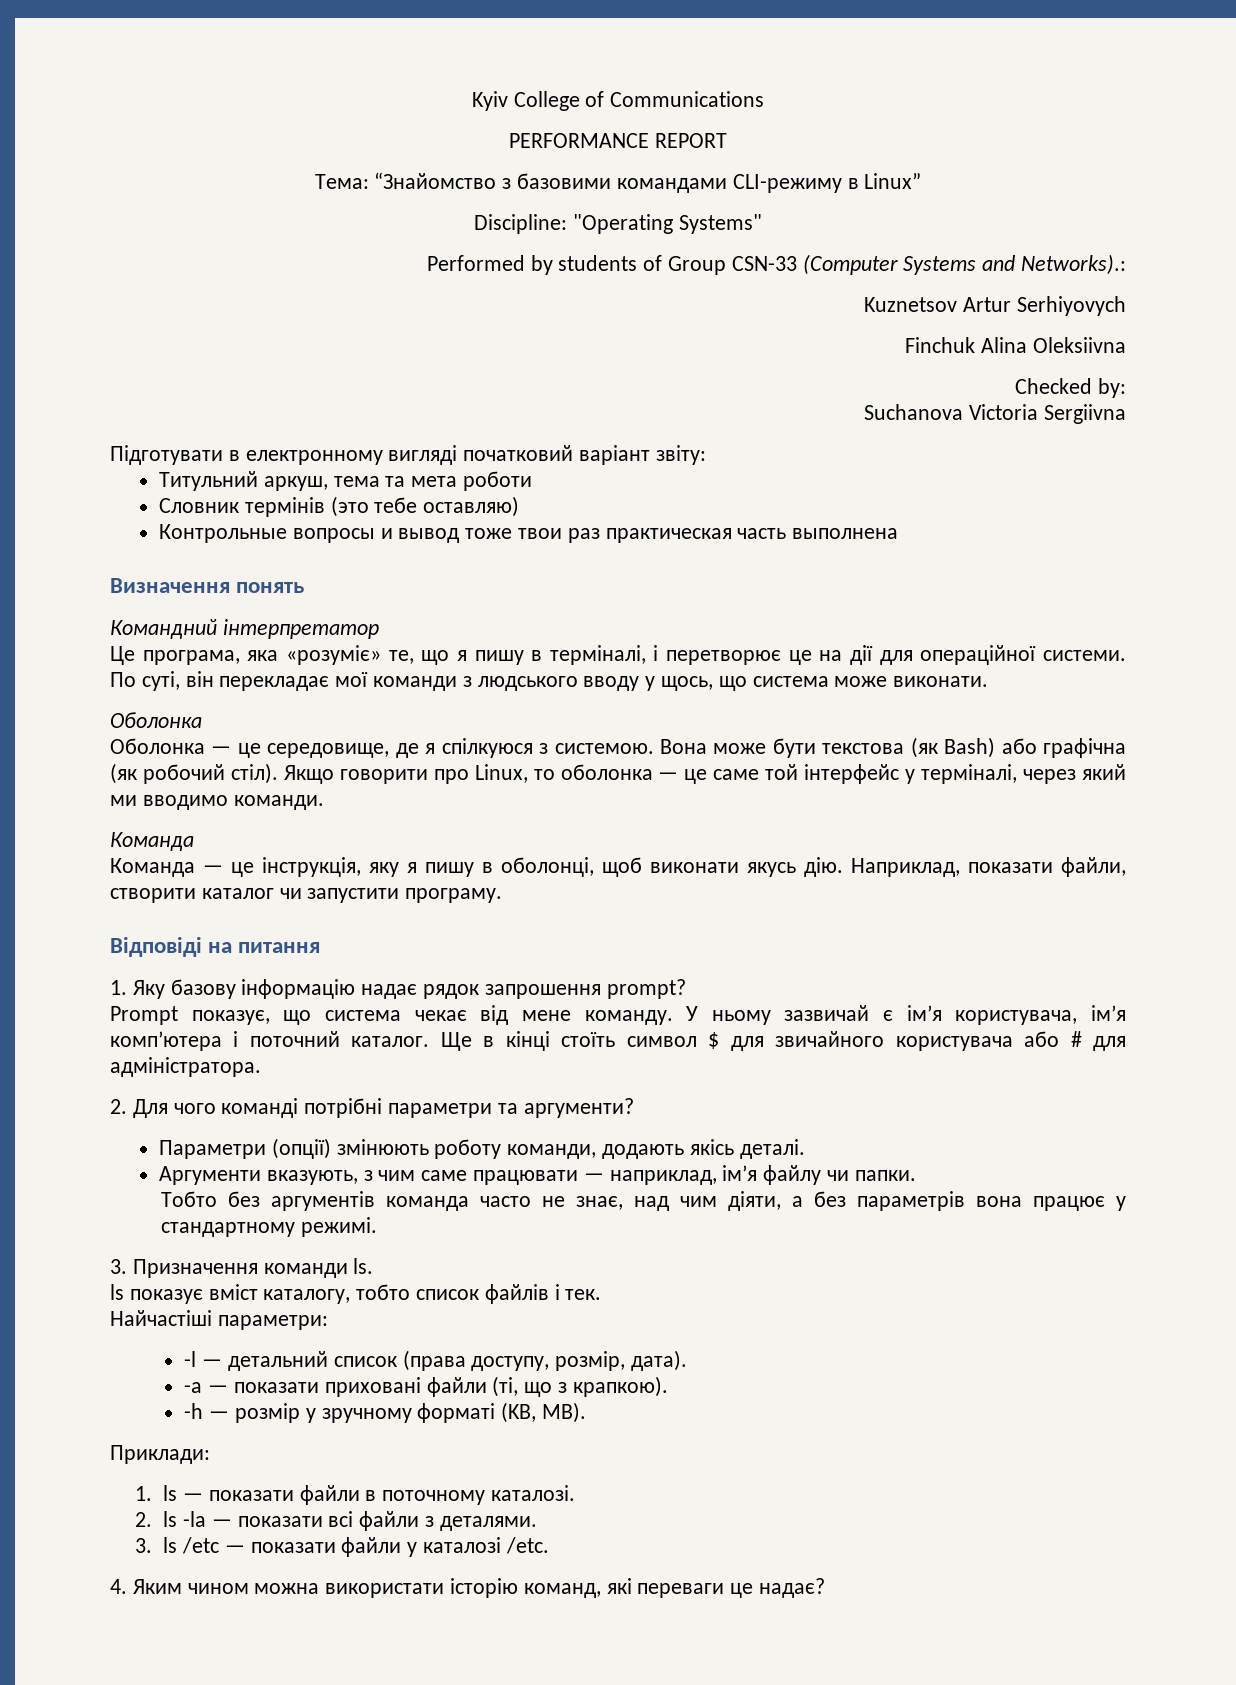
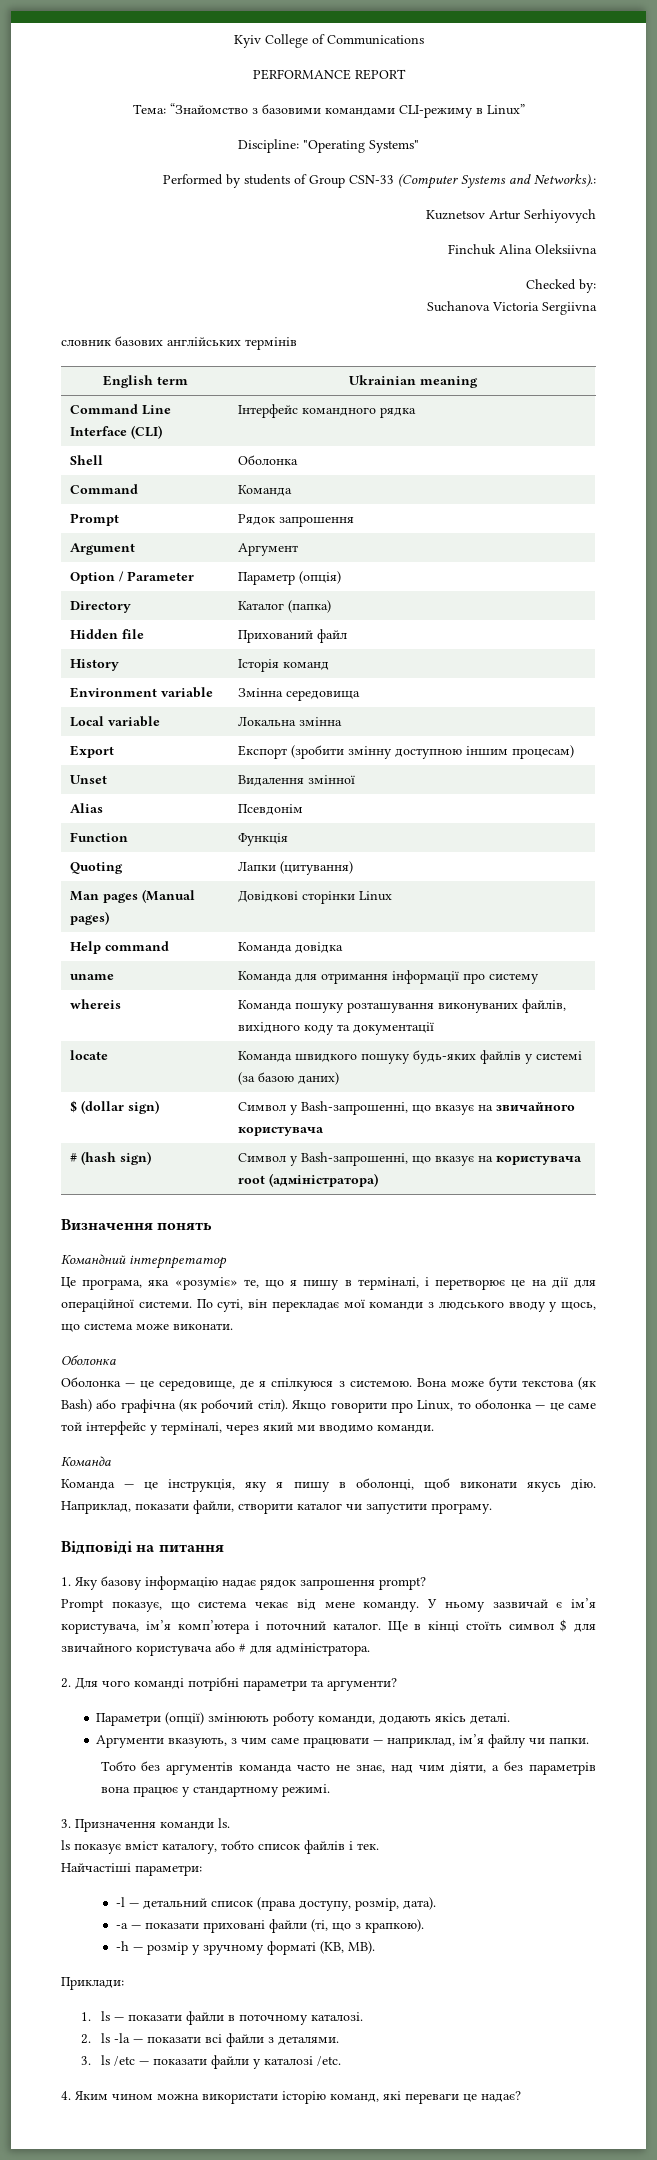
[110,445,706,465] [158,471,533,491] [158,496,520,517] [158,524,899,543] Підготувати в електронному вигляді початковий варіант звіту: // Титульний аркуш, тема та мета роботи // Словник термінів (это тебе оставляю) // Контрольные вопросы и вывод тоже твои раз практическая часть выполнена -> [61,336,297,350] [103,375,188,388] [348,375,478,388] [69,404,171,415] [69,425,162,439] [237,404,416,418] [69,455,103,465] [237,455,298,465] [69,484,138,494] [237,485,292,496] [69,513,119,526] [237,514,354,527] [69,543,135,555] [237,543,298,556] [69,571,194,584] [237,571,341,585] [69,601,131,613] [237,600,331,613] [69,629,144,639] [237,629,347,643] [69,659,119,671] [237,659,329,672] [69,687,213,698] [237,688,360,701] [69,716,160,727] [237,716,342,726] [69,745,114,758] [237,745,574,759] [69,775,107,784] [237,775,355,786] [69,803,103,813] [237,804,303,815] [69,832,128,842] [237,833,288,846] [69,862,123,874] [237,861,353,875] [69,889,195,903] [69,911,109,925] [237,890,392,904] [69,941,169,954] [237,942,343,953] [69,974,114,980] [237,970,539,984] [69,999,121,1009] [237,999,566,1013] [237,1022,434,1035] [69,1050,108,1060] [237,1050,582,1064] [237,1072,339,1085] [69,1100,159,1114] [237,1101,575,1115] [237,1126,324,1136] [69,1151,151,1165] [237,1152,582,1166] [237,1173,378,1187] словник базових англійських термінів // English term | Ukrainian meaning // Command Line Interface (CLI) | Інтерфейс командного рядка // Shell | Оболонка // Command | Команда // Prompt | Рядок запрошення // Argument | Аргумент // Option / Parameter | Параметр (опція) // Directory | Каталог (папка) // Hidden file | Прихований файл // History | Історія команд // Environment variable | Змінна середовища // Local variable | Локальна змінна // Export | Експорт (зробити змінну доступною іншим процесам) // Unset | Видалення змінної // Alias | Псевдонім // Function | Функція // Quoting | Лапки (цитування) // Man pages (Manual pages) | Довідкові сторінки Linux // Help command | Команда довідка // uname | Команда для отримання інформації про систему // whereis | Команда пошуку розташування виконуваних файлів, вихідного коду та документації // locate | Команда швидкого пошуку будь-яких файлів у системі (за базою даних) // $ (dollar sign) | Символ у Bash-запрошенні, що вказує на звичайного користувача // # (hash sign) | Символ у Bash-запрошенні, що вказує на користувача root (адміністратора)

